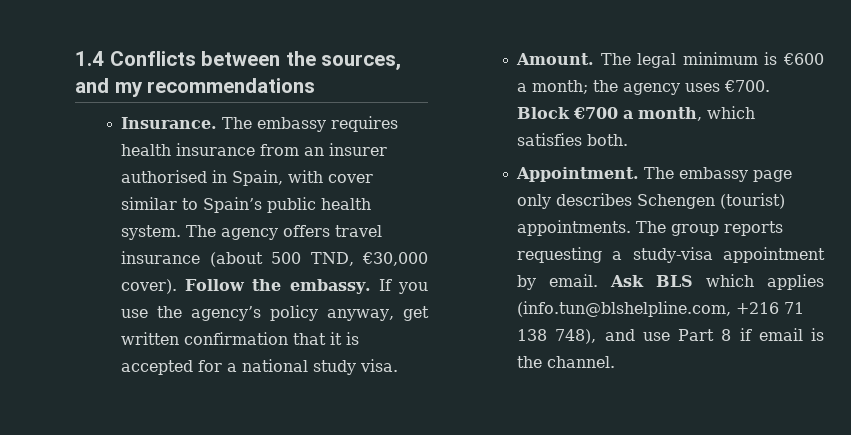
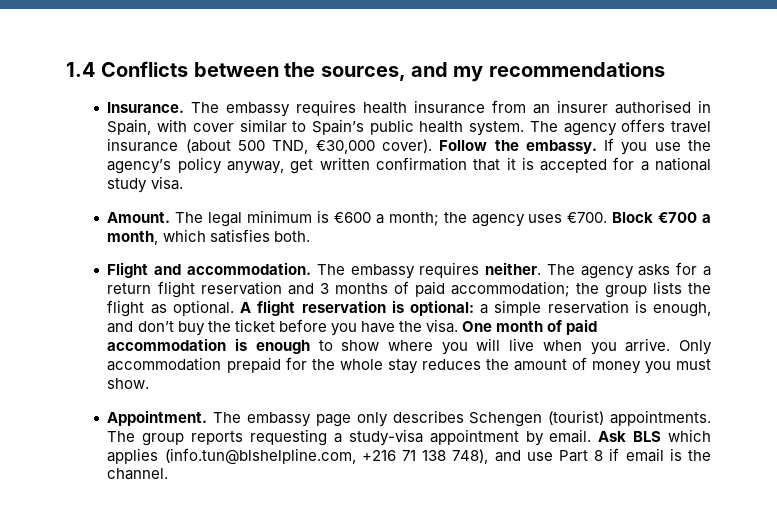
(629, 140) none -> [107,262,712,279] [107,281,711,298] [107,300,712,317] [107,319,598,336] [107,338,713,355] [107,357,711,374] [107,378,150,389] // Flight and accommodation. The embassy requires neither. The agency asks for a return flight reservation and 3 months of paid accommodation; the group lists the flight as optional. A flight reservation is optional: a simple reservation is enough, and don’t buy the ticket before you have the visa. One month of paid accommodation is enough to show where you will live when you arrive. Only accommodation prepaid for the whole stay reduces the amount of money you must show.

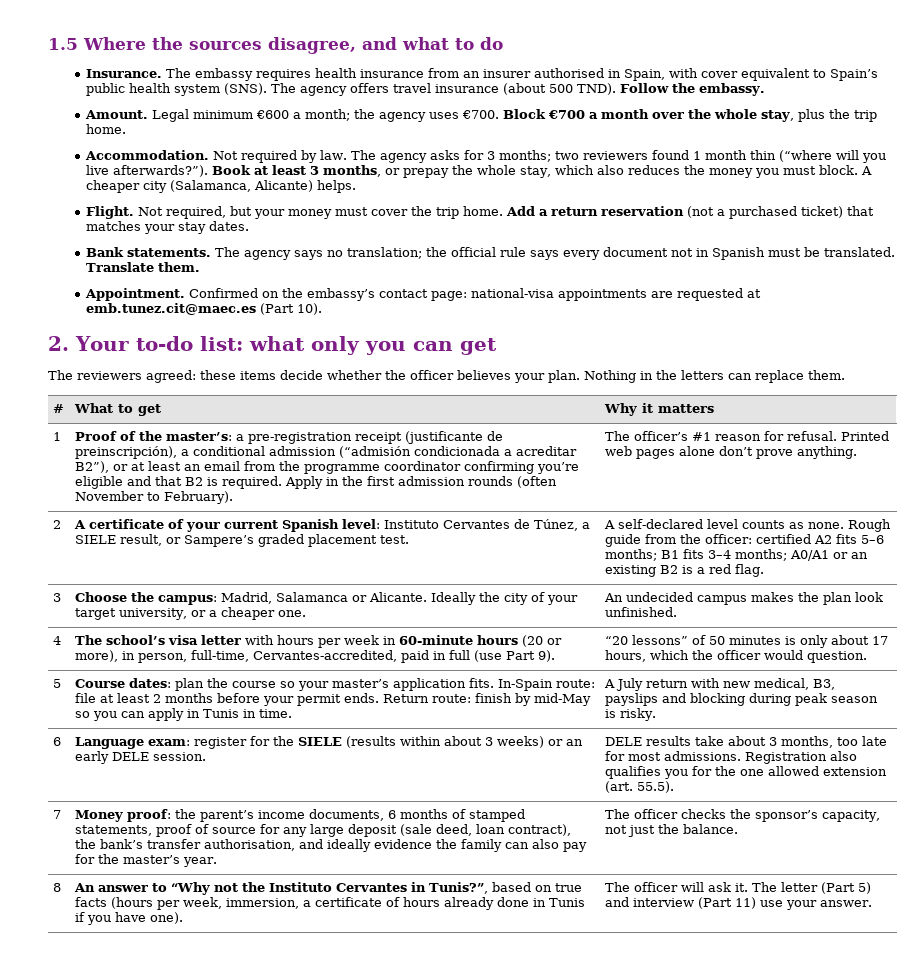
[66,61,665,82] 1.4 Conflicts between the sources, and my recommendations -> [48,37,503,54] 1.5 Where the sources disagree, and what to do
[239,119,287,133] similar -> [740,68,810,81] equivalent
[469,121,525,136] system. -> [173,83,267,96] system (SNS).
[272,139,432,154] TND, €30,000 cover). -> [576,83,616,95] TND).
[604,138,711,155] [107,157,711,174] [107,176,183,193] [107,210,330,227] If you use the agency’s policy anyway, get written confirmation that it is accepted for a national study visa. // Amount. The legal minimum is -> [84,109,253,122] // Amount. Legal minimum
[107,229,310,245] [107,262,712,279] [107,281,711,298] [107,300,712,317] [107,319,598,336] [107,338,713,355] [107,357,711,374] [107,378,150,389] [107,410,712,427] [107,429,711,446] [107,448,712,464] [107,468,169,480] month, which satisfies both. // Flight and accommodation. The embassy requires neither. The agency asks for a return flight reservation and 3 months of paid accommodation; the group lists the flight as optional. A flight reservation is optional: a simple reservation is enough, and don’t buy the ticket before you have the visa. One month of paid accommodation is enough to show where you will live when you arrive. Only accommodation prepaid for the whole stay reduces the amount of money you must show. // Appointment. The embassy page only describes Schengen (tourist) appointments. The group reports requesting a study-visa appointment by email. Ask BLS which applies (info.tun@blshelpline.com, +216 71 138 748), and use Part 8 if email is the channel. -> [600,109,877,122] [85,124,126,134] [84,150,886,163] [85,165,872,178] [85,180,356,193] [85,206,874,219] [85,221,249,234] [85,247,895,260] [85,262,200,272] [84,288,761,301] [85,303,322,315] [48,336,497,355] [48,370,845,383] [53,404,65,413] [74,403,162,416] [604,403,715,416] [53,432,62,441] [75,431,504,444] [75,446,578,459] [75,461,580,474] [75,476,558,489] [75,491,234,504] [605,431,890,441] [605,446,858,459] [53,520,62,529] [74,519,591,532] [75,534,410,547] [604,519,892,532] [605,534,885,547] [605,549,869,561] [605,564,765,577] [53,593,62,602] [75,592,579,605] [75,607,307,620] [604,592,884,605] [605,607,678,617] [53,636,62,645] [75,635,563,648] [75,650,556,663] [605,635,889,648] [605,650,868,663] [53,679,62,688] [75,678,596,691] [75,693,592,706] [75,708,293,721] [604,678,836,691] [605,693,879,706] [605,708,657,721] [53,737,62,746] [75,736,584,749] [75,751,207,764] [605,736,888,748] [605,751,858,764] [605,766,888,779] [605,781,675,793] [53,810,62,819] [75,809,526,822] [75,824,572,837] [75,839,588,852] [75,854,218,867] [605,809,881,822] [605,824,739,837] [53,883,62,892] [74,882,583,895] [75,897,586,910] [75,912,184,925] [605,882,872,894] [605,897,873,910] month over the whole stay, plus the trip home. // Accommodation. Not required by law. The agency asks for 3 months; two reviewers found 1 month thin (“where will you live afterwards?”). Book at least 3 months, or prepay the whole stay, which also reduces the money you must block. A cheaper city (Salamanca, Alicante) helps. // Flight. Not required, but your money must cover the trip home. Add a return reservation (not a purchased ticket) that matches your stay dates. // Bank statements. The agency says no translation; the official rule says every document not in Spanish must be translated. Translate them. // Appointment. Confirmed on the embassy’s contact page: national-visa appointments are requested at emb.tunez.cit@maec.es (Part 10). // 2. Your to-do list: what only you can get // The reviewers agreed: these items decide whether the officer believes your plan. Nothing in the letters can replace them. // # | What to get | Why it matters // 1 | Proof of the master’s: a pre-registration receipt (justificante de preinscripción), a conditional admission (“admisión condicionada a acreditar B2”), or at least an email from the programme coordinator confirming you’re eligible and that B2 is required. Apply in the first admission rounds (often November to February). | The officer’s #1 reason for refusal. Printed web pages alone don’t prove anything. // 2 | A certificate of your current Spanish level: Instituto Cervantes de Túnez, a SIELE result, or Sampere’s graded placement test. | A self-declared level counts as none. Rough guide from the officer: certified A2 fits 5–6 months; B1 fits 3–4 months; A0/A1 or an existing B2 is a red flag. // 3 | Choose the campus: Madrid, Salamanca or Alicante. Ideally the city of your target university, or a cheaper one. | An undecided campus makes the plan look unfinished. // 4 | The school’s visa letter with hours per week in 60-minute hours (20 or more), in person, full-time, Cervantes-accredited, paid in full (use Part 9). | “20 lessons” of 50 minutes is only about 17 hours, which the officer would question. // 5 | Course dates: plan the course so your master’s application fits. In-Spain route: file at least 2 months before your permit ends. Return route: finish by mid-May so you can apply in Tunis in time. | A July return with new medical, B3, payslips and blocking during peak season is risky. // 6 | Language exam: register for the SIELE (results within about 3 weeks) or an early DELE session. | DELE results take about 3 months, too late for most admissions. Registration also qualifies you for the one allowed extension (art. 55.5). // 7 | Money proof: the parent’s income documents, 6 months of stamped statements, proof of source for any large deposit (sale deed, loan contract), the bank’s transfer authorisation, and ideally evidence the family can also pay for the master’s year. | The officer checks the sponsor’s capacity, not just the balance. // 8 | An answer to “Why not the Instituto Cervantes in Tunis?”, based on true facts (hours per week, immersion, a certificate of hours already done in Tunis if you have one). | The officer will ask it. The letter (Part 5) and interview (Part 11) use your answer.

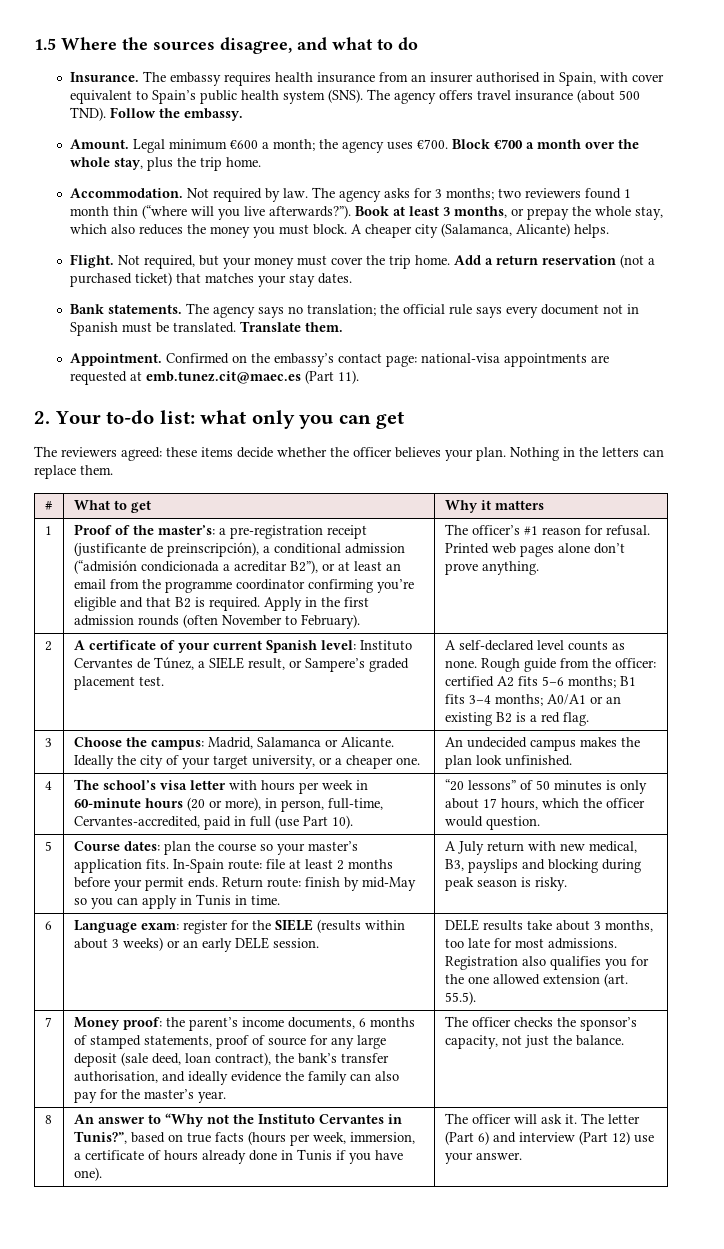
[296,303,322,315] 10). -> [338,370,360,384] 11).
[538,650,556,662] 9). -> [331,815,353,829] 10).
[858,882,872,894] 5) -> [477,1131,489,1145] 6)
[735,897,757,909] 11) -> [611,1131,630,1145] 12)

